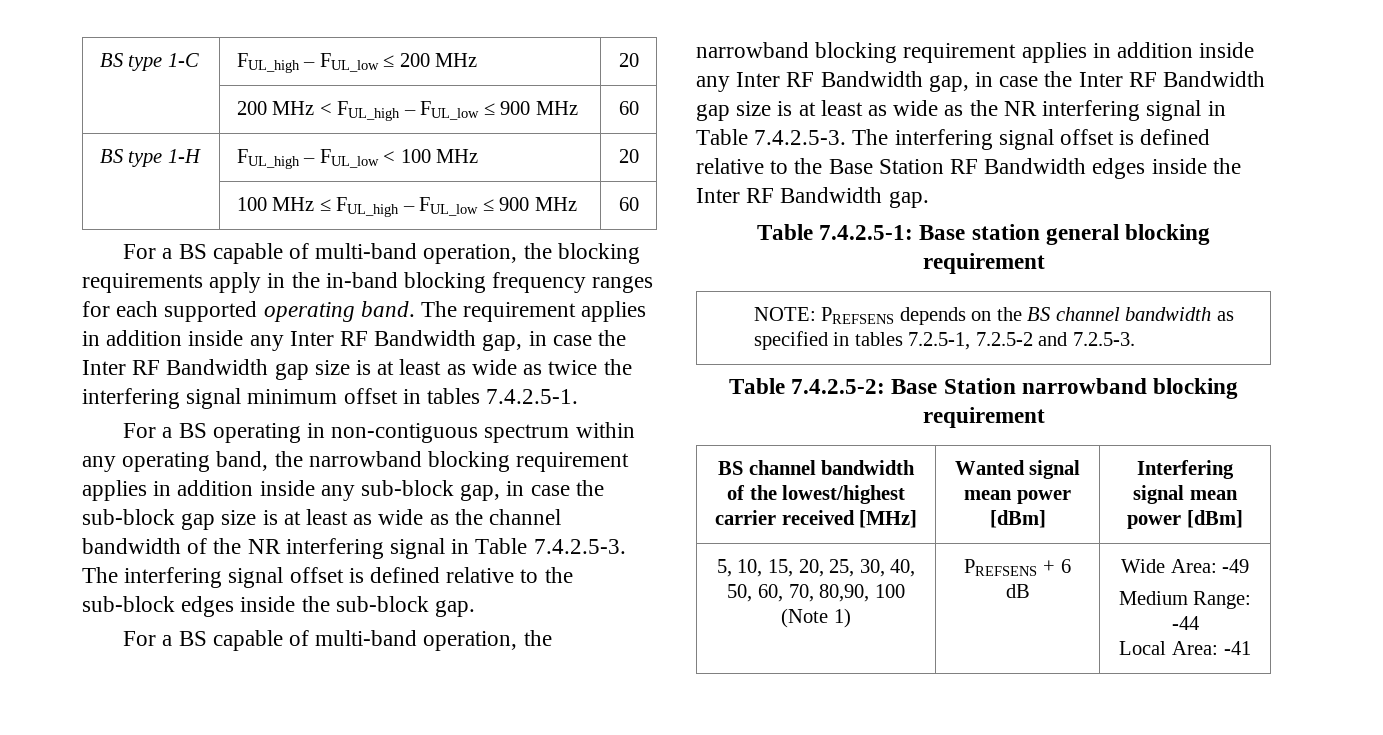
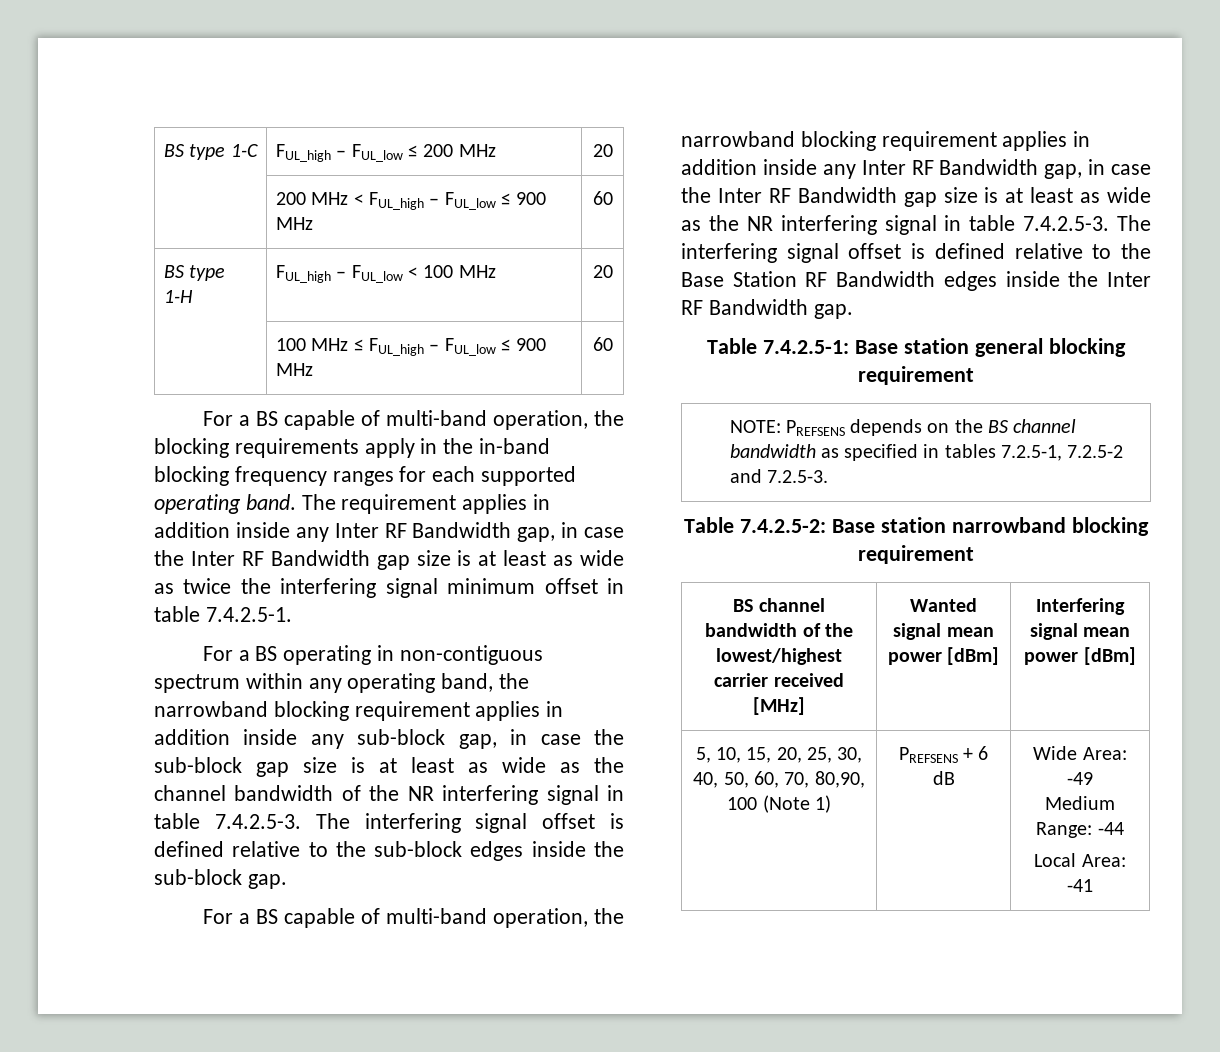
[427,388,481,404] tables -> [154,606,200,622] table
[475,538,528,554] Table -> [154,813,200,829] table
[696,129,748,145] Table -> [969,215,1016,231] table
[943,378,1016,394] Station -> [880,517,946,533] station

